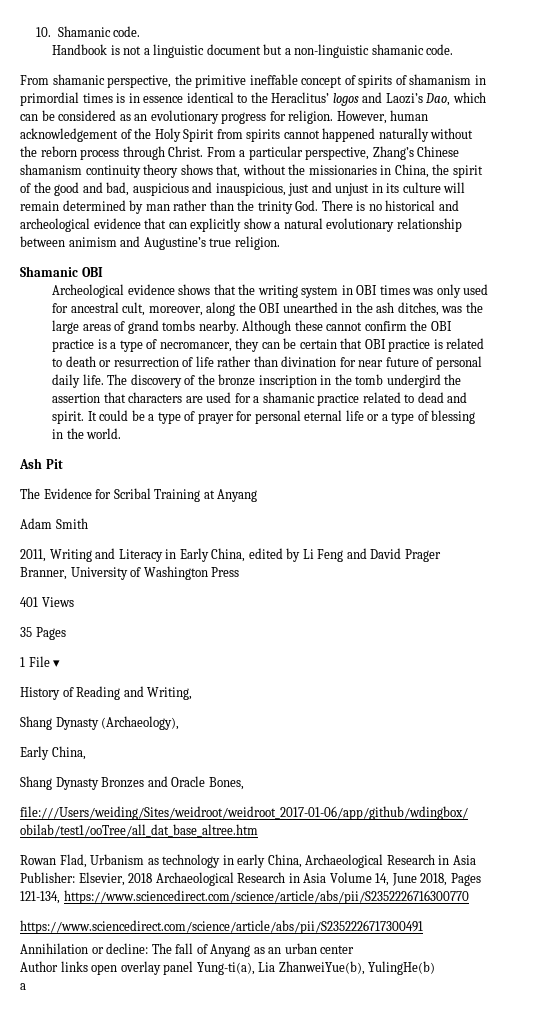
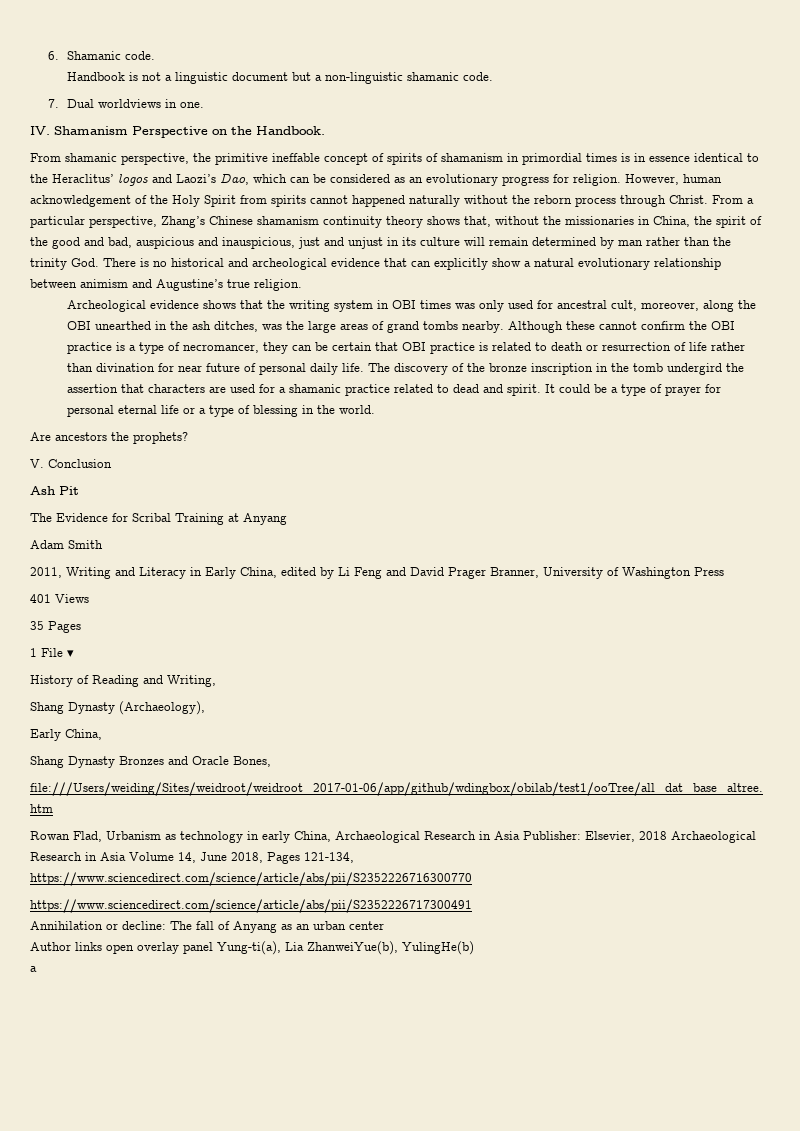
[36,27,52,37] 10. -> [48,51,60,60] 6.
(454, 49) none -> [48,99,204,108] [30,126,325,138] // 7. Dual worldviews in one. // IV. Shamanism Perspective on the Handbook.
[20,266,103,277] // Shamanic OBI -> (302, 285) none
(122, 433) none -> [30,432,188,444] [30,459,112,468] // Are ancestors the prophets? // V. Conclusion

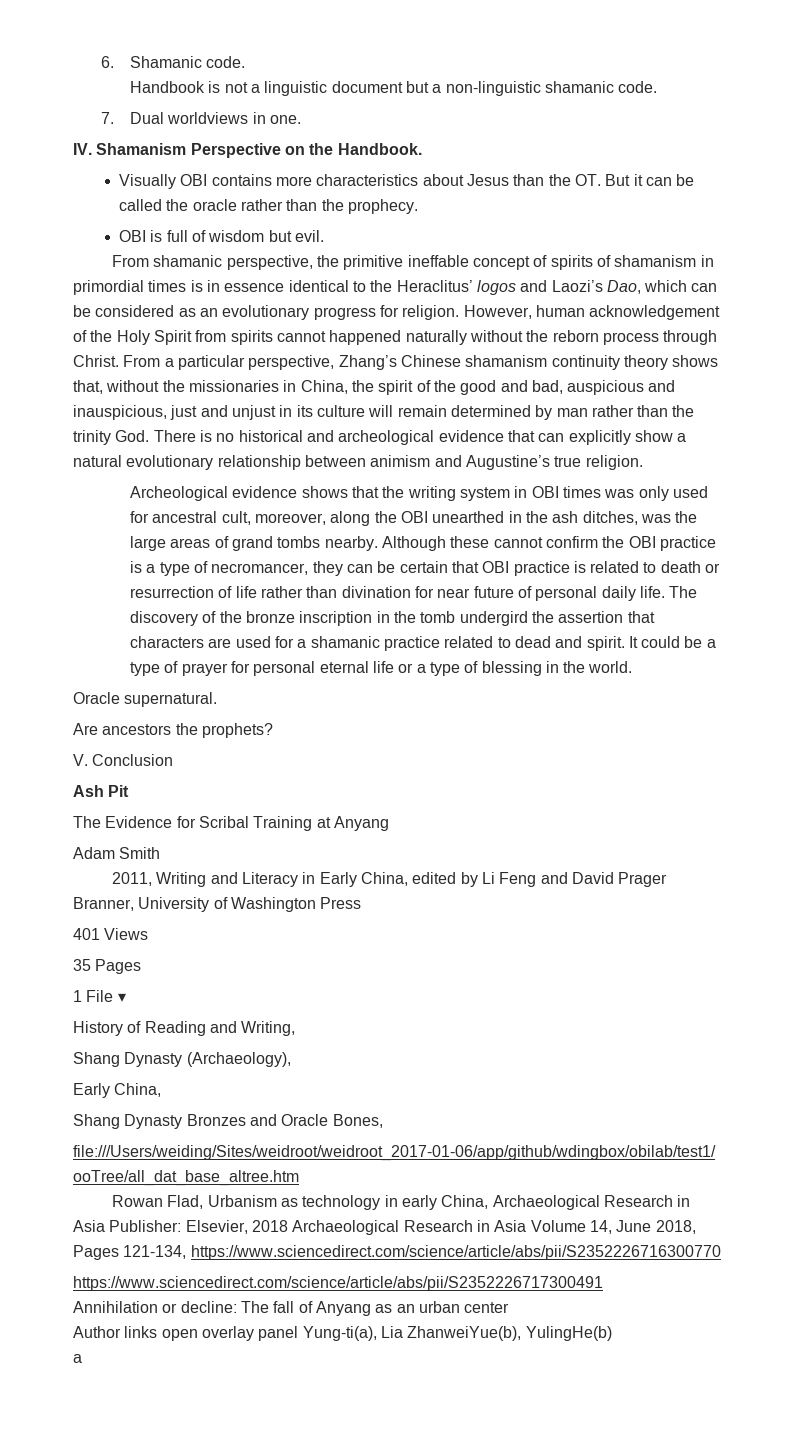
(325, 130) none -> [119,174,695,189] [119,199,419,214] [119,230,325,242] // Visually OBI contains more characteristics about Jesus than the OT. But it can be called the oracle rather than the prophecy. // OBI is full of wisdom but evil.
(375, 409) none -> [73,692,218,707] // Oracle supernatural.

